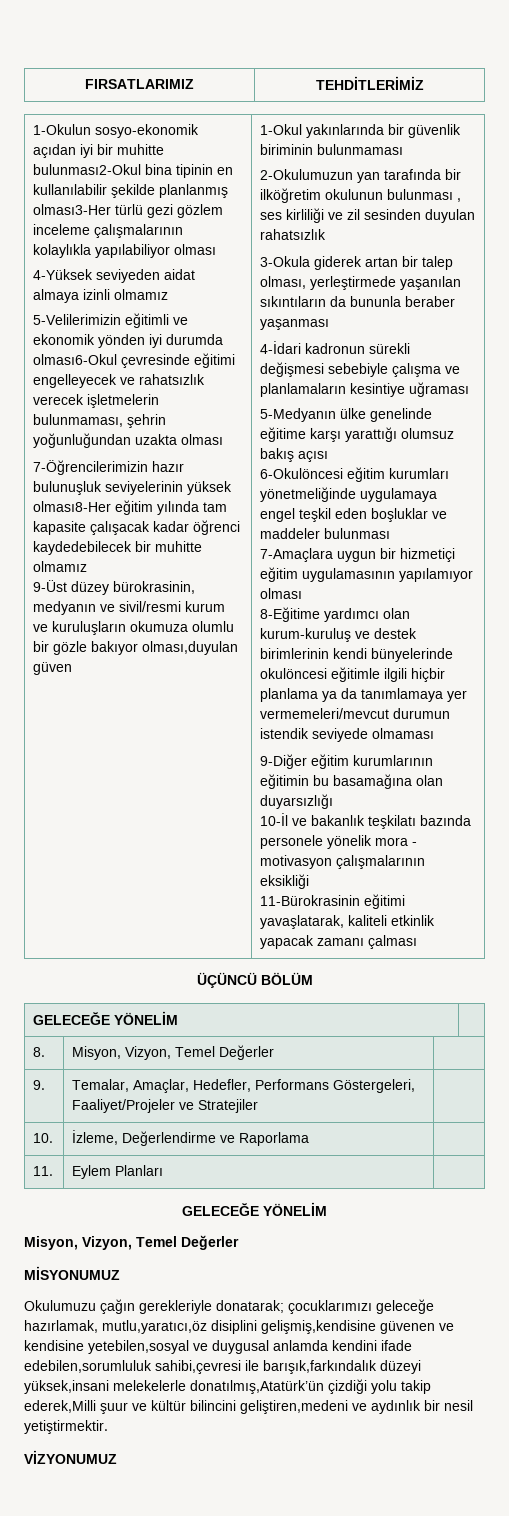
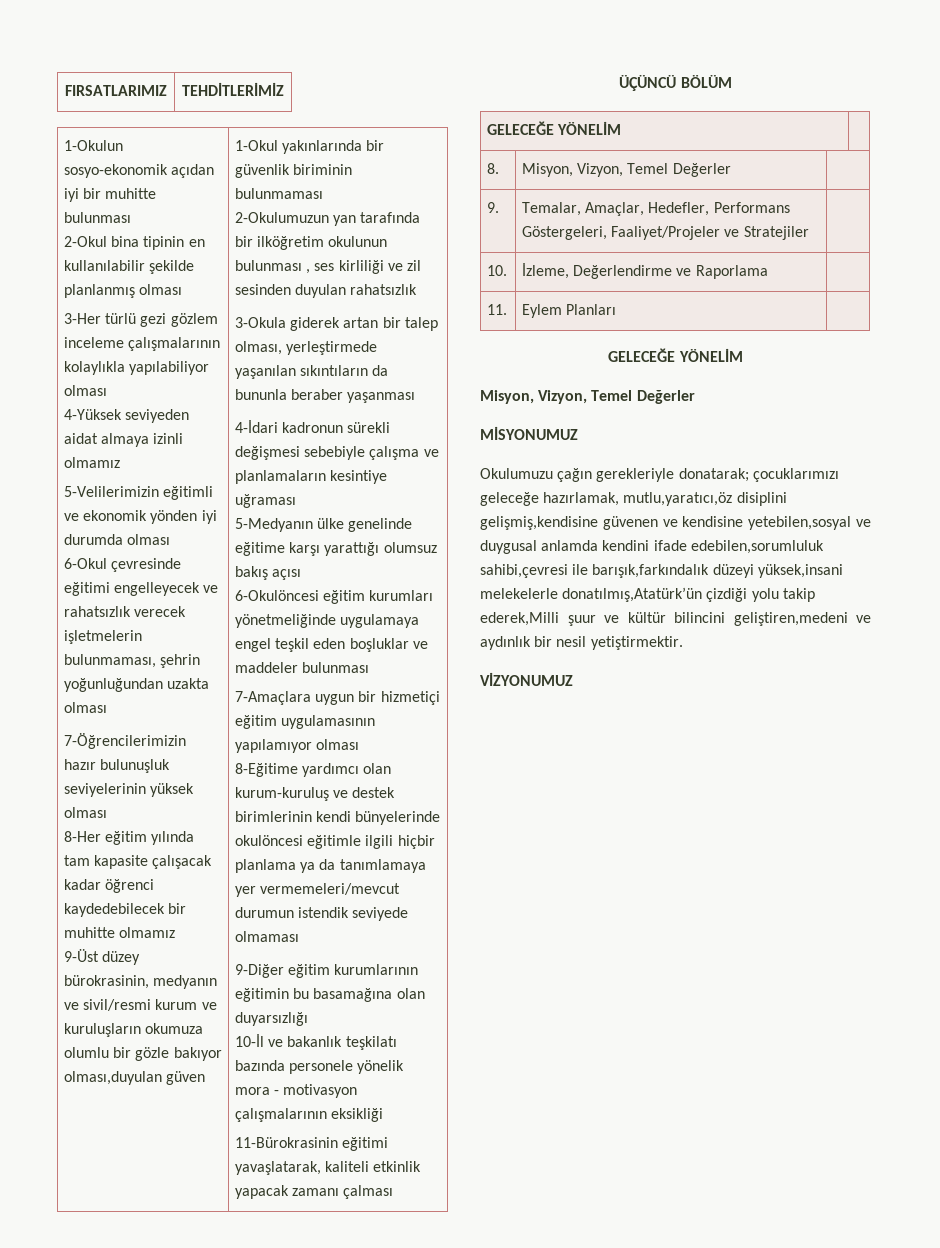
[33,164,142,175] bulunması2-Okul -> [64,212,132,223] [64,236,108,247] bulunması // 2-Okul
[33,204,112,215] olması3-Her -> [139,284,183,295] [64,313,102,324] olması // 3-Her
[33,354,118,365] olması6-Okul -> [127,534,171,545] [64,558,108,569] olması // 6-Okul
[33,501,112,512] olması8-Her -> [64,807,108,818] [64,831,102,842] olması // 8-Her

